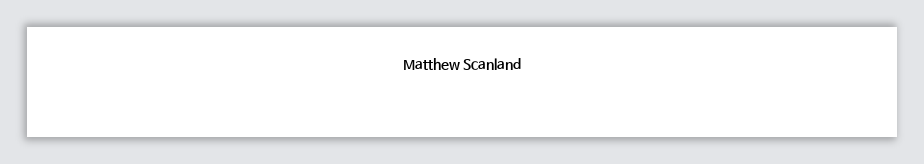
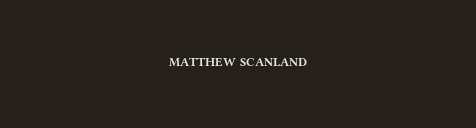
[402,58,522,70] Matthew Scanland -> [169,57,307,67] MATTHEW SCANLAND

